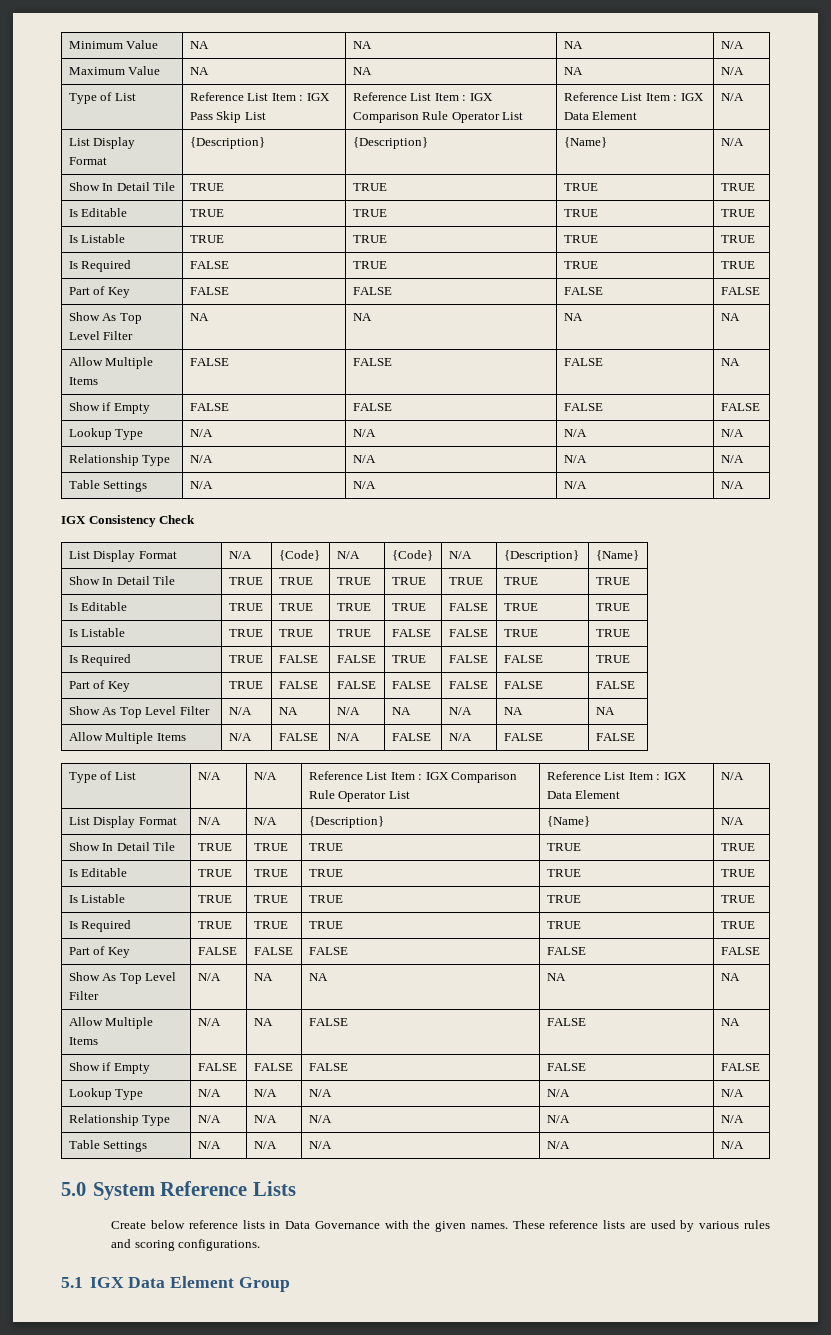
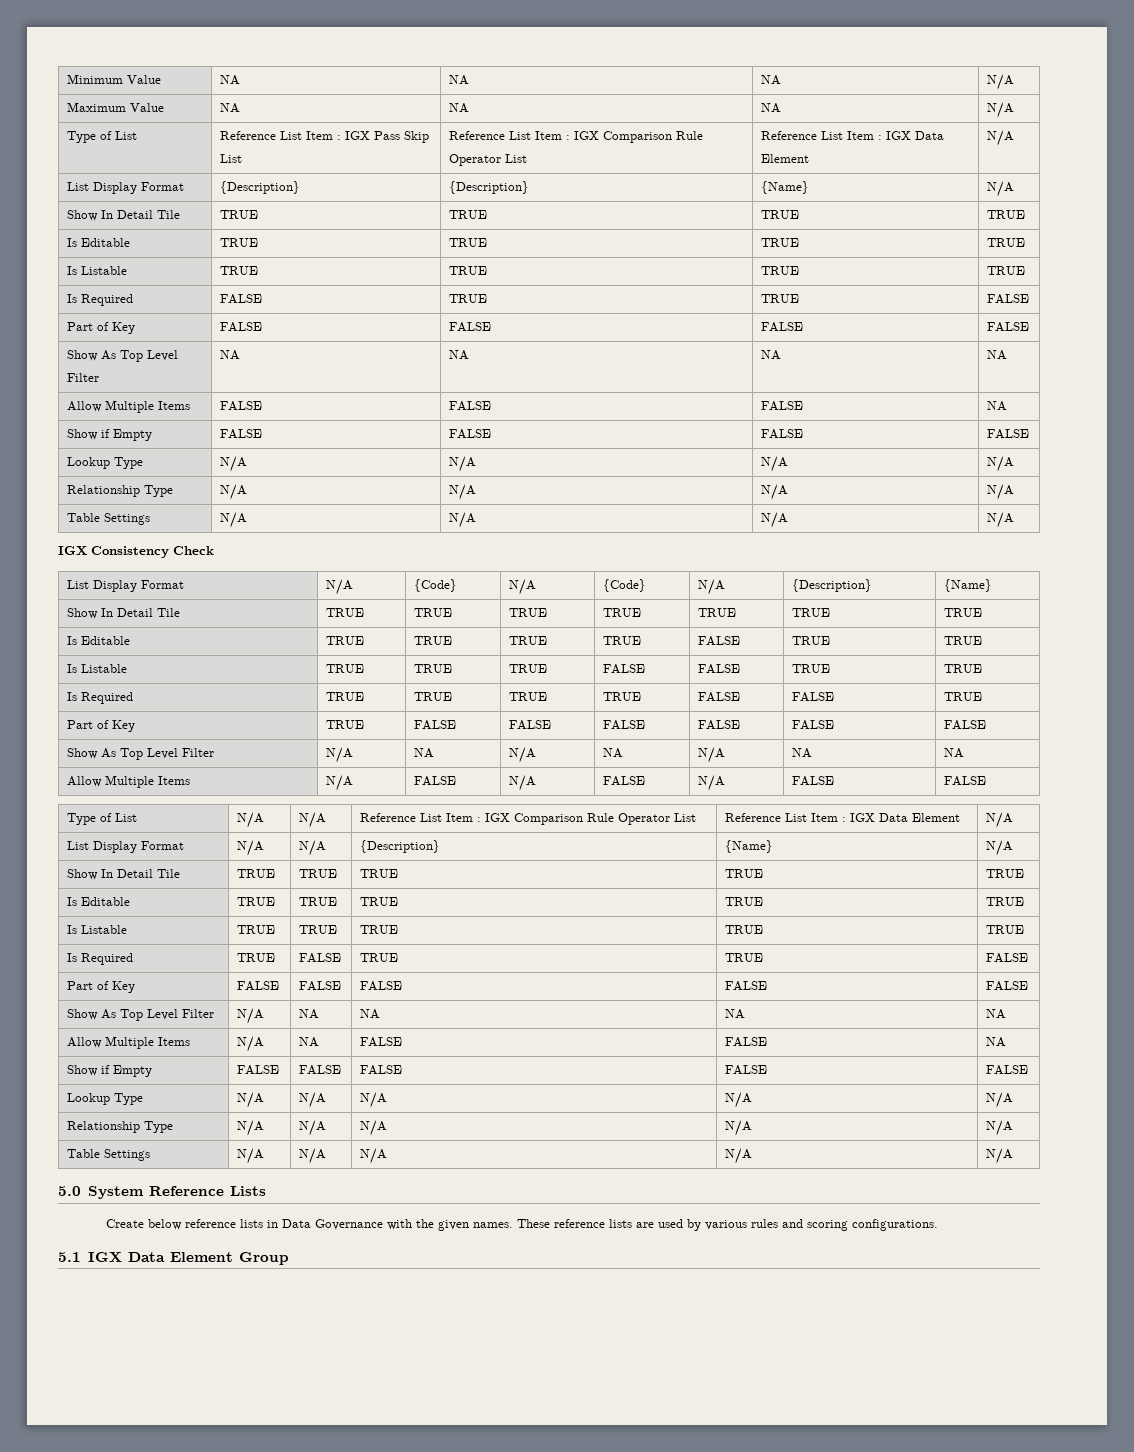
[720,261,755,269] TRUE -> [986,294,1029,304] FALSE
[278,655,318,663] [336,655,376,663] FALSE | FALSE -> [413,692,452,701] [508,692,547,701] TRUE | TRUE
[253,921,288,929] [308,921,343,929] [546,921,581,929] [720,921,755,929] TRUE | TRUE | TRUE | TRUE -> [298,953,341,963] [359,953,398,962] [724,953,763,962] [985,953,1028,963] FALSE | TRUE | TRUE | FALSE

